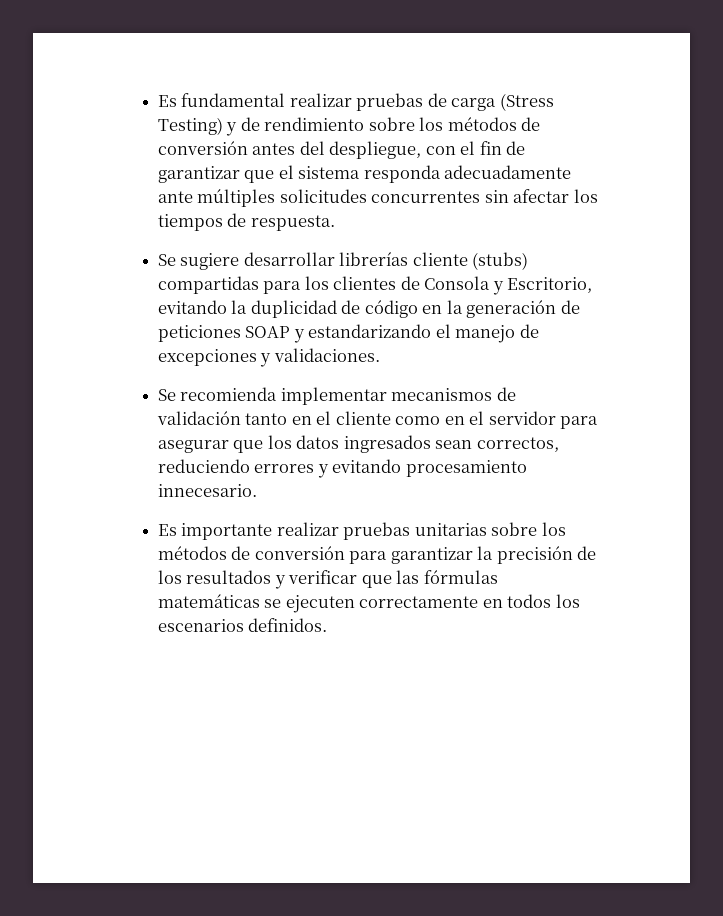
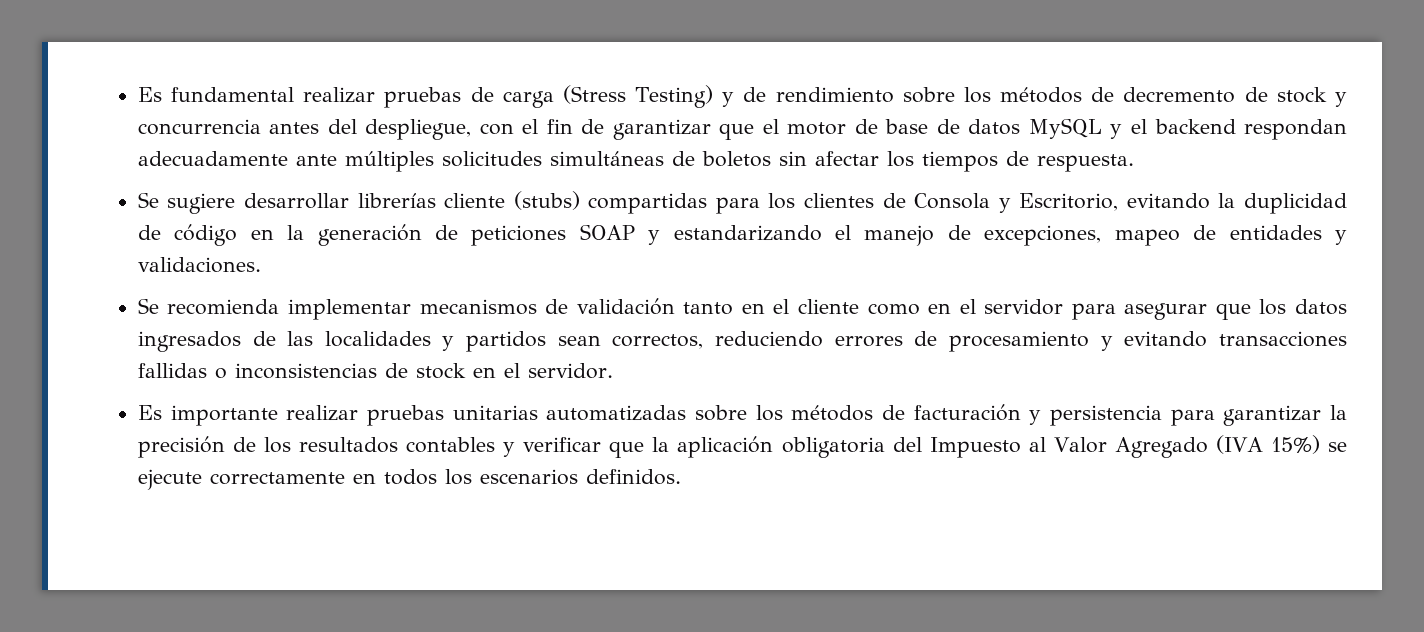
[157,141,248,155] conversión -> [1123,87,1347,107] [137,119,261,135] decremento de stock y concurrencia
[298,165,441,183] sistema responda -> [787,118,1347,140] motor de base de datos MySQL y el backend respondan
[371,191,481,203] concurrentes -> [549,151,771,167] simultáneas de boletos
[157,349,257,366] excepciones -> [984,225,1322,246] excepciones, mapeo de entidades
[435,437,559,452] [157,459,527,478] [157,484,257,497] sean correctos, reduciendo errores y evitando procesamiento innecesario. -> [252,331,1347,352] [137,363,613,379] de las localidades y partidos sean correctos, reduciendo errores de procesamiento y evitando transacciones fallidas o inconsistencias de stock en el servidor.
[491,522,566,536] [157,546,345,560] sobre los métodos de conversión -> [546,404,1162,426] automatizadas sobre los métodos de facturación y persistencia
(272, 577) none -> [406,437,496,453] contables
[396,570,498,584] [157,594,355,613] las fórmulas matemáticas se ejecuten -> [652,435,1347,458] [137,469,202,490] la aplicación obligatoria del Impuesto al Valor Agregado (IVA 15%) se ejecute

